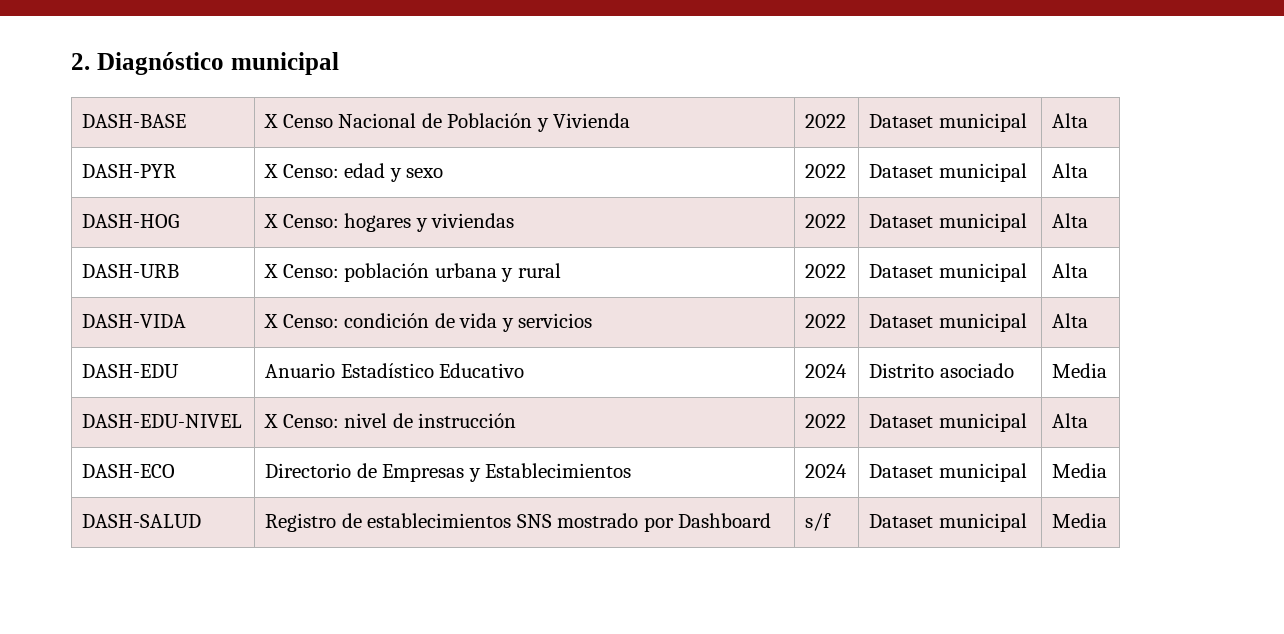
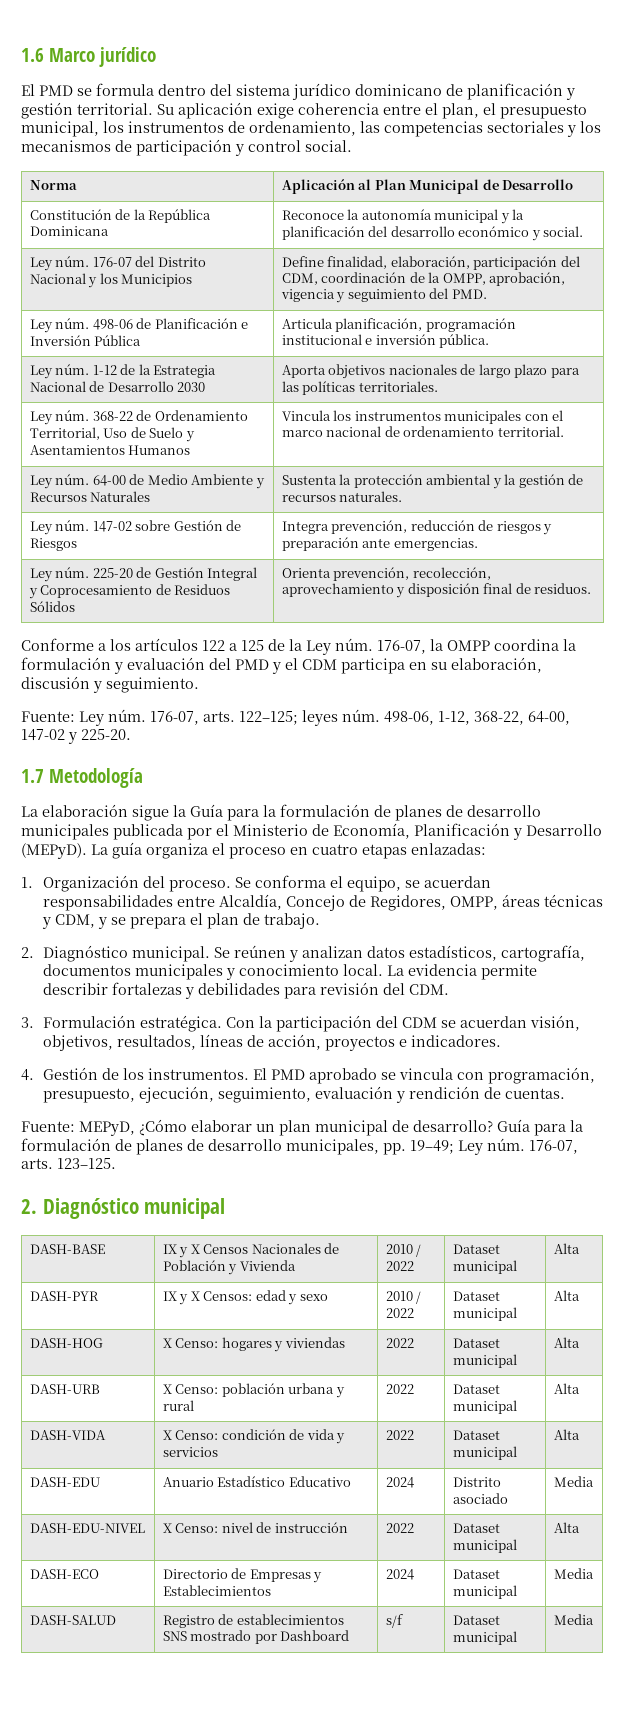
(71, 61) none -> [21,47,156,67] [21,83,575,100] [21,102,587,119] [21,121,601,137] [21,139,352,156] [29,180,77,190] [281,179,574,194] [29,209,212,223] [29,226,109,236] [281,209,525,224] [281,226,584,241] [29,256,206,271] [29,273,193,288] [281,256,580,270] [281,272,566,286] [280,288,487,303] [29,318,249,333] [29,335,142,346] [281,318,516,332] [281,334,490,348] [29,364,217,379] [29,381,206,392] [281,364,580,379] [281,381,438,395] [29,410,248,425] [29,427,195,442] [29,445,191,455] [281,410,564,424] [281,426,564,437] [29,474,265,489] [29,491,151,502] [281,474,584,489] [281,491,403,502] [29,520,242,535] [29,538,77,551] [281,520,553,535] [281,537,478,551] [29,567,258,582] [28,584,231,599] [29,601,75,612] [281,567,491,581] [281,583,592,598] [21,638,576,655] [21,657,542,674] [21,676,199,693] [21,709,570,726] [21,729,131,744] [21,768,143,788] [21,804,541,821] [21,823,602,840] [21,842,486,859] [21,875,492,892] [43,894,604,911] [42,913,321,929] [21,945,586,962] [43,964,538,980] [43,982,450,999] [21,1015,581,1032] [43,1034,502,1051] [21,1067,596,1084] [43,1086,566,1103] [21,1119,583,1136] [21,1138,578,1155] [21,1158,116,1169] 1.6 Marco jurídico // El PMD se formula dentro del sistema jurídico dominicano de planificación y gestión territorial. Su aplicación exige coherencia entre el plan, el presupuesto municipal, los instrumentos de ordenamiento, las competencias sectoriales y los mecanismos de participación y control social. // Norma | Aplicación al Plan Municipal de Desarrollo // Constitución de la República Dominicana | Reconoce la autonomía municipal y la planificación del desarrollo económico y social. // Ley núm. 176-07 del Distrito Nacional y los Municipios | Define finalidad, elaboración, participación del CDM, coordinación de la OMPP, aprobación, vigencia y seguimiento del PMD. // Ley núm. 498-06 de Planificación e Inversión Pública | Articula planificación, programación institucional e inversión pública. // Ley núm. 1-12 de la Estrategia Nacional de Desarrollo 2030 | Aporta objetivos nacionales de largo plazo para las políticas territoriales. // Ley núm. 368-22 de Ordenamiento Territorial, Uso de Suelo y Asentamientos Humanos | Vincula los instrumentos municipales con el marco nacional de ordenamiento territorial. // Ley núm. 64-00 de Medio Ambiente y Recursos Naturales | Sustenta la protección ambiental y la gestión de recursos naturales. // Ley núm. 147-02 sobre Gestión de Riesgos | Integra prevención, reducción de riesgos y preparación ante emergencias. // Ley núm. 225-20 de Gestión Integral y Coprocesamiento de Residuos Sólidos | Orienta prevención, recolección, aprovechamiento y disposición final de residuos. // Conforme a los artículos 122 a 125 de la Ley núm. 176-07, la OMPP coordina la formulación y evaluación del PMD y el CDM participa en su elaboración, discusión y seguimiento. // Fuente: Ley núm. 176-07, arts. 122–125; leyes núm. 498-06, 1-12, 368-22, 64-00, 147-02 y 225-20. // 1.7 Metodología // La elaboración sigue la Guía para la formulación de planes de desarrollo municipales publicada por el Ministerio de Economía, Planificación y Desarrollo (MEPyD). La guía organiza el proceso en cuatro etapas enlazadas: // 1. Organización del proceso. Se conforma el equipo, se acuerdan responsabilidades entre Alcaldía, Concejo de Regidores, OMPP, áreas técnicas y CDM, y se prepara el plan de trabajo. // 2. Diagnóstico municipal. Se reúnen y analizan datos estadísticos, cartografía, documentos municipales y conocimiento local. La evidencia permite describir fortalezas y debilidades para revisión del CDM. // 3. Formulación estratégica. Con la participación del CDM se acuerdan visión, objetivos, resultados, líneas de acción, proyectos e indicadores. // 4. Gestión de los instrumentos. El PMD aprobado se vincula con programación, presupuesto, ejecución, seguimiento, evaluación y rendición de cuentas. // Fuente: MEPyD, ¿Cómo elaborar un plan municipal de desarrollo? Guía para la formulación de planes de desarrollo municipales, pp. 19–49; Ley núm. 176-07, arts. 123–125. //
[264,113,417,128] X Censo Nacional -> [162,1243,321,1258] IX y X Censos Nacionales
(631, 120) none -> [385,1244,422,1257] 2010 /
[264,164,339,178] X Censo: -> [162,1291,253,1305] IX y X Censos:
(444, 173) none -> [385,1291,422,1304] 2010 /

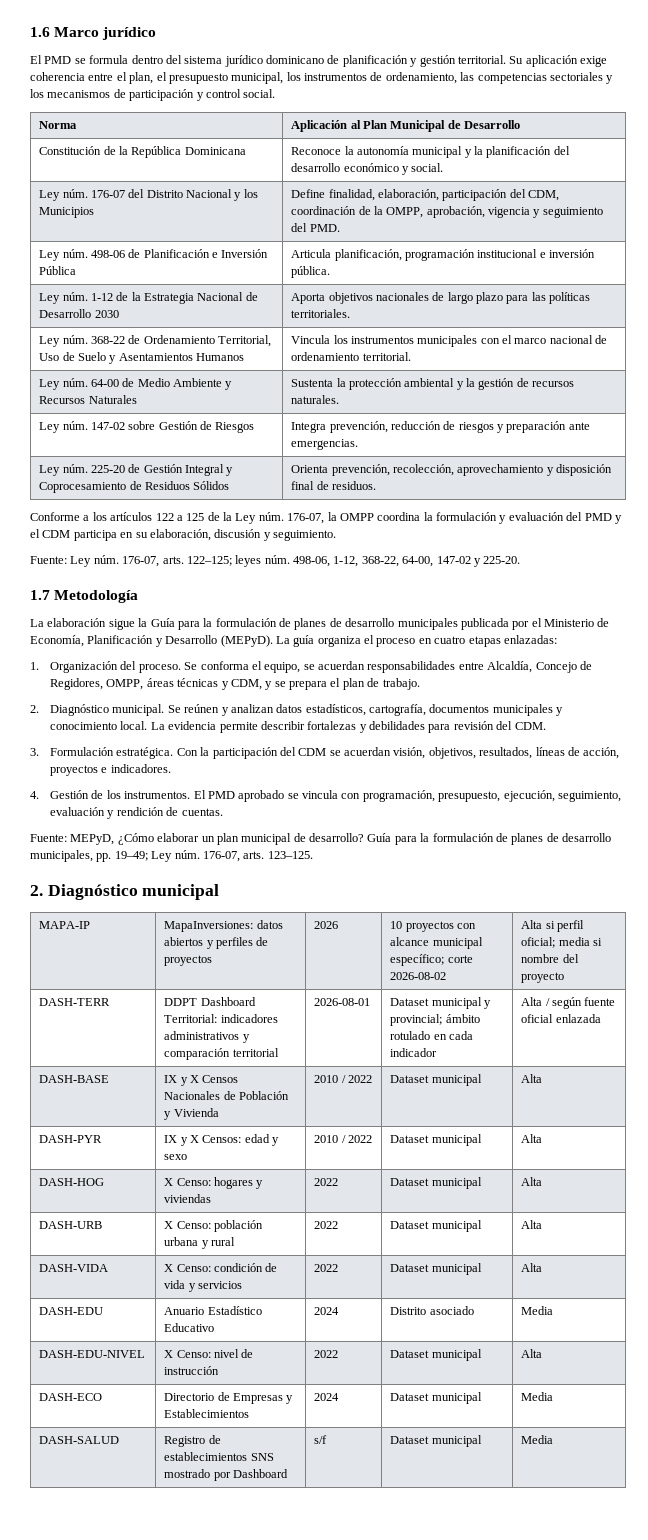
(226, 1208) none -> [39,921,91,929] [164,920,283,932] [164,937,269,949] [164,955,213,966] [314,921,339,929] [390,921,476,932] [390,937,483,949] [390,954,473,966] [390,972,447,980] [521,920,584,932] [521,937,602,948] [521,954,579,963] [521,972,565,983] [39,998,111,1006] [164,997,256,1006] [164,1014,278,1023] [164,1031,250,1043] [164,1048,279,1060] [314,998,371,1006] [390,997,491,1009] [390,1014,480,1026] [390,1031,473,1040] [390,1048,438,1057] [521,997,616,1009] [521,1014,601,1023] // MAPA-IP | MapaInversiones: datos abiertos y perfiles de proyectos | 2026 | 10 proyectos con alcance municipal específico; corte 2026-08-02 | Alta si perfil oficial; media si nombre del proyecto // DASH-TERR | DDPT Dashboard Territorial: indicadores administrativos y comparación territorial | 2026-08-01 | Dataset municipal y provincial; ámbito rotulado en cada indicador | Alta / según fuente oficial enlazada

